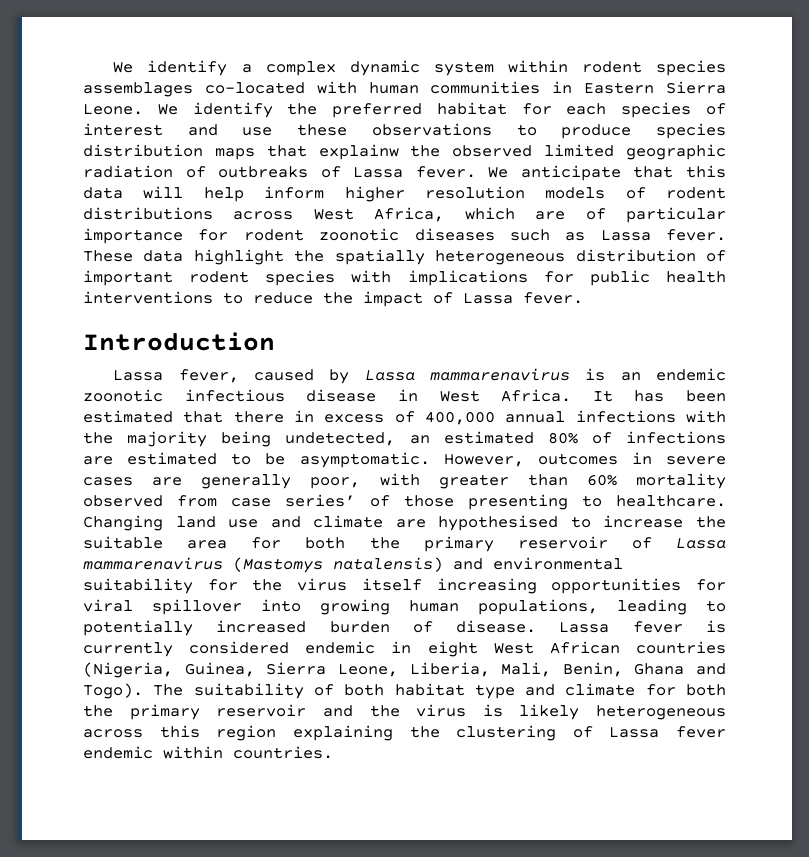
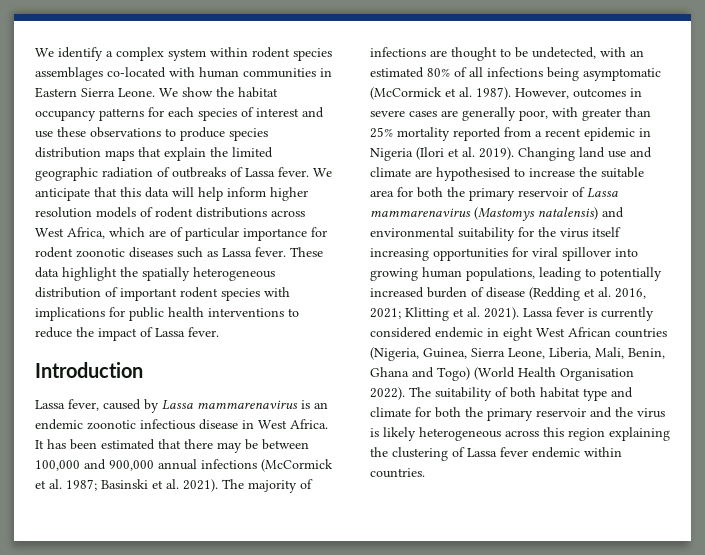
[349,60,420,76] dynamic -> (164, 54) none
[192,102,507,118] identify the preferred habitat -> [182,87,278,98] [35,108,144,121] show the habitat occupancy patterns
[318,144,533,160] explainw the observed -> [164,147,228,161] explain the
[294,410,726,425] [83,431,726,447] [83,452,430,468] in excess of 400,000 annual infections with the majority being undetected, an estimated 80% of infections are estimated to be asymptomatic. -> [217,439,309,453] [35,459,333,472] [35,479,313,493] [370,47,644,61] [370,67,661,81] [370,87,511,100] may be between 100,000 and 900,000 annual infections (McCormick et al. 1987; Basinski et al. 2021). The majority of infections are thought to be undetected, with an estimated 80% of all infections being asymptomatic (McCormick et al. 1987).
[586,473,726,489] [83,494,726,510] 60% mortality observed from case series’ of those presenting to healthcare. -> [370,127,651,141] [370,147,514,161] 25% mortality reported from a recent epidemic in Nigeria (Ilori et al. 2019).
[456,620,537,633] disease. -> [486,287,646,301] [370,307,519,321] disease (Redding et al. 2016, 2021; Klitting et al. 2021).
[83,683,143,699] Togo). -> [437,367,634,381] [370,387,405,400] Togo) (World Health Organisation 2022).

